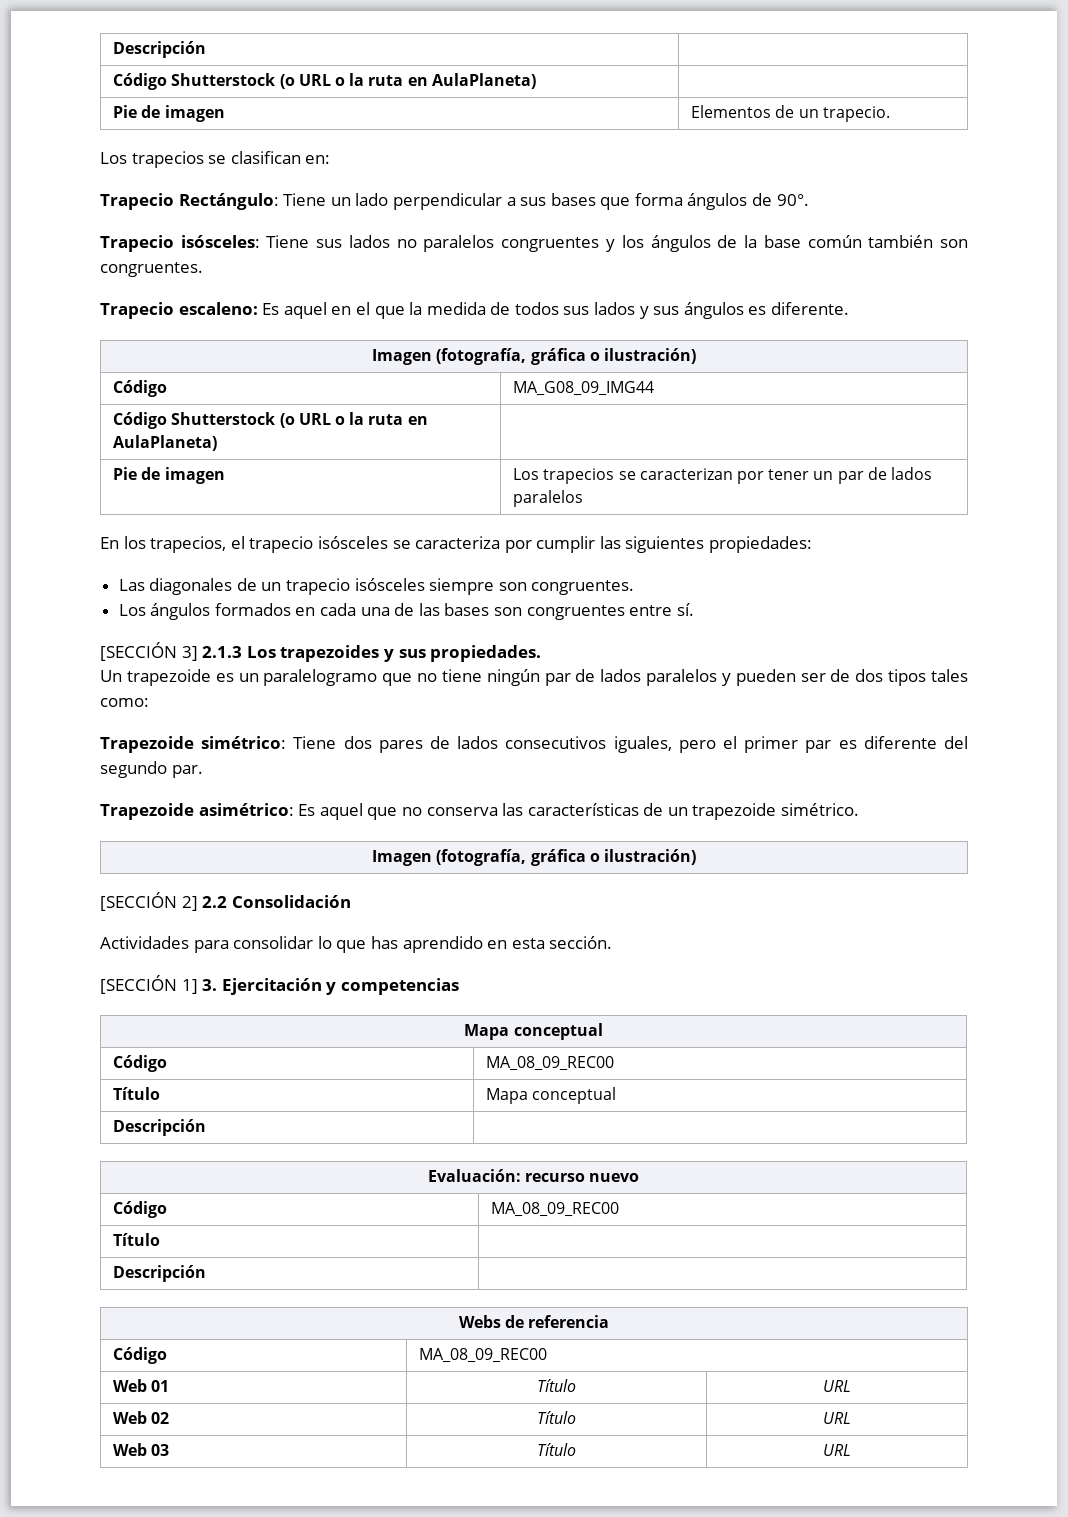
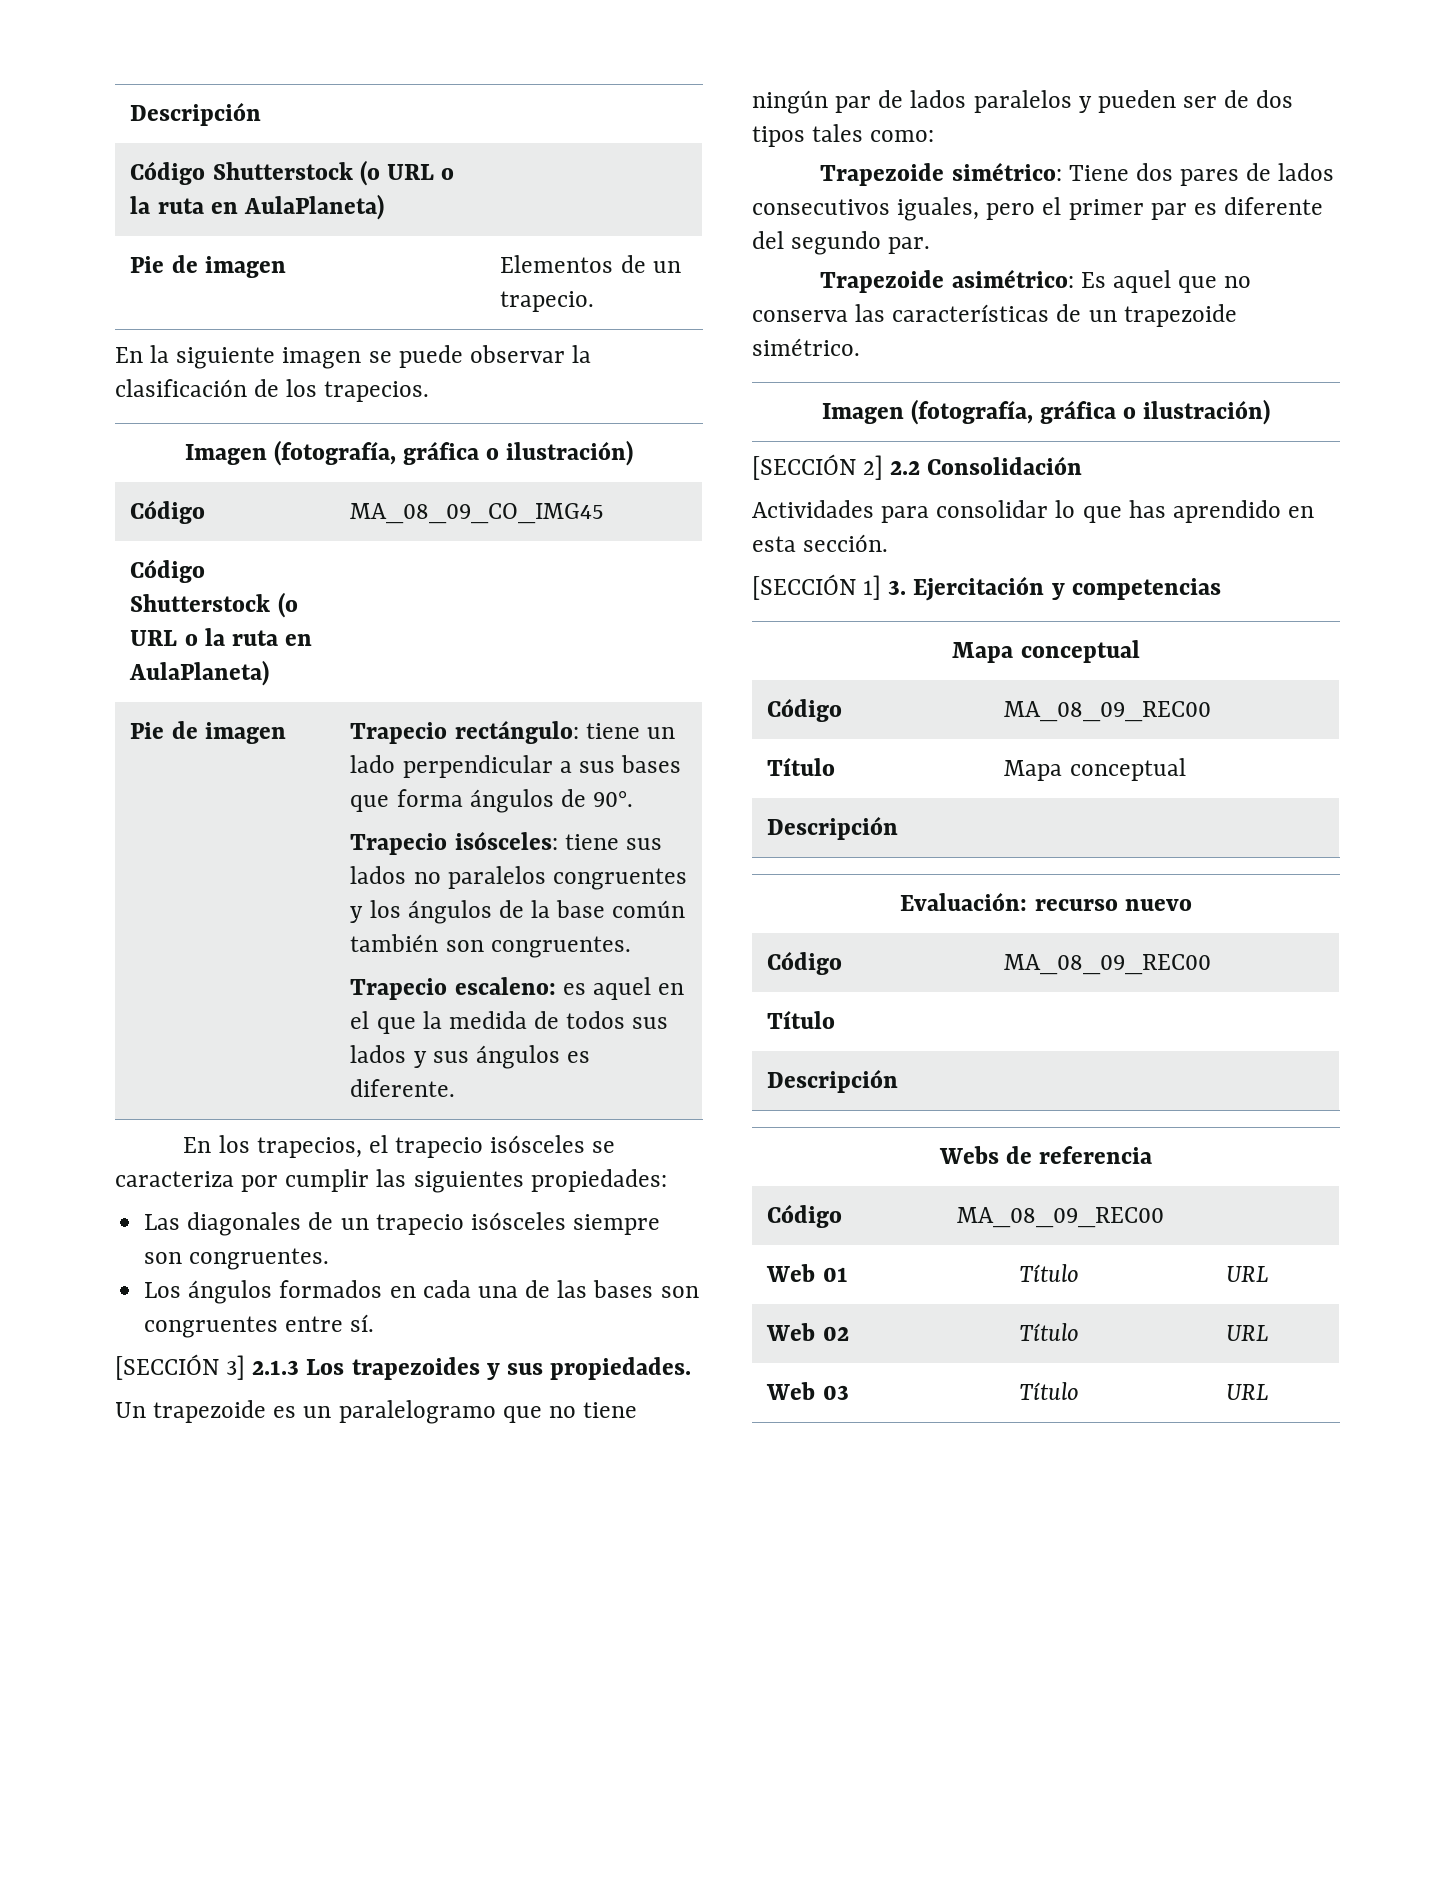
[100,151,331,168] [100,193,809,210] [100,235,968,252] [100,262,203,277] [100,302,850,319] Los trapecios se clasifican en: // Trapecio Rectángulo: Tiene un lado perpendicular a sus bases que forma ángulos de 90°. // Trapecio isósceles: Tiene sus lados no paralelos congruentes y los ángulos de la base común también son congruentes. // Trapecio escaleno: Es aquel en el que la medida de todos sus lados y sus ángulos es diferente. -> [115,345,592,369] [115,379,430,402] En la siguiente imagen se puede observar la clasificación de los trapecios.
[513,381,655,396] MA_G08_09_IMG44 -> [350,503,605,524] MA_08_09_CO_IMG45
[513,467,932,484] [513,490,584,507] Los trapecios se caracterizan por tener un par de lados paralelos -> [350,720,675,744] [350,755,682,778] [350,789,634,813] [350,831,662,855] [350,866,687,890] [350,900,686,924] [350,934,631,958] [350,977,685,1000] [350,1011,669,1034] [350,1045,591,1069] [350,1079,456,1097] Trapecio rectángulo: tiene un lado perpendicular a sus bases que forma ángulos de 90°. // Trapecio isósceles: tiene sus lados no paralelos congruentes y los ángulos de la base común también son congruentes. // Trapecio escaleno: es aquel en el que la medida de todos sus lados y sus ángulos es diferente.

